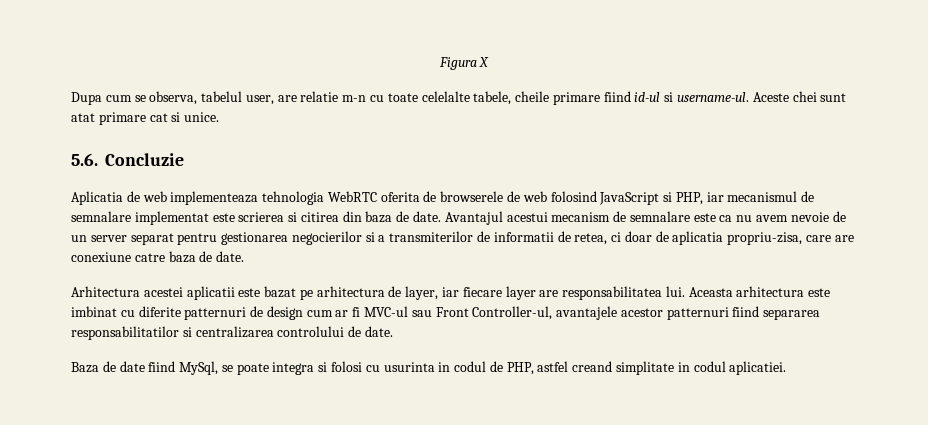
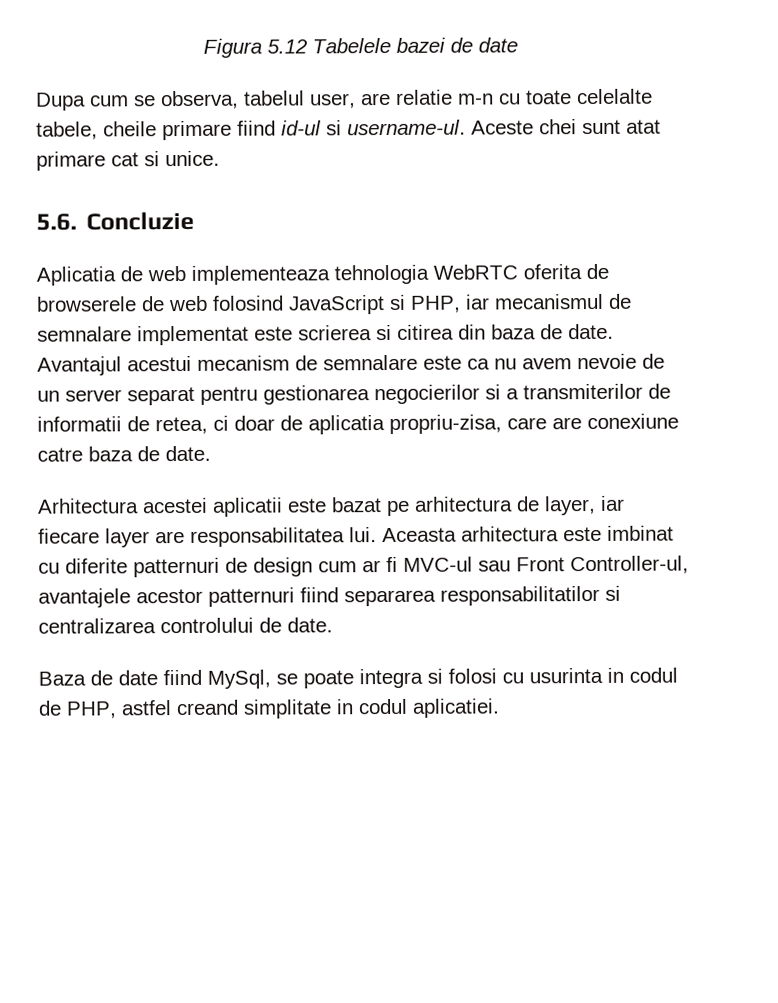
[479,57,490,67] X -> [267,37,518,54] 5.12 Tabelele bazei de date

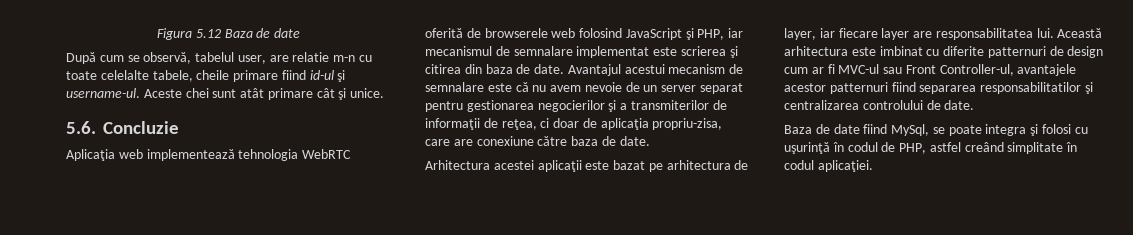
[312,37,446,54] Tabelele bazei -> [224,29,253,38] Baza
[35,92,86,111] Dupa -> [66,52,96,64] După
[160,90,239,110] observa, -> [143,52,192,64] observă,
[326,120,342,136] si -> [337,70,346,82] şi
[626,119,661,134] [36,151,160,171] atat primare cat si -> [240,88,347,100] atât primare cât şi
[36,265,330,286] Aplicatia de web implementeaza -> [66,149,235,161] Aplicaţia web implementează
[523,264,582,280] oferita -> [425,28,463,38] oferită
[141,296,165,312] de -> (548, 33) none
[389,294,406,310] si -> [685,28,694,40] şi
[376,324,392,341] si -> [729,46,738,58] şi
[467,358,490,370] ca -> [515,82,529,92] că
[485,384,501,400] si -> [608,100,617,112] şi
[37,416,208,435] informatii de retea, -> [425,118,537,130] informaţii de reţea,
[308,415,385,435] aplicatia -> [600,118,649,130] aplicaţia
[37,447,83,462] catre -> [537,136,568,146] către
[212,497,283,517] aplicatii -> [537,160,582,172] aplicaţii
[382,527,457,543] Aceasta -> [1057,28,1103,38] Această
[605,585,621,601] si -> [1084,82,1093,94] şi
[427,668,443,684] si -> [1030,124,1039,136] şi
[529,667,624,684] usurinta in -> [784,142,844,154] uşurinţă în
[176,698,500,719] creand simplitate in codul aplicatiei. -> [964,142,1078,154] [784,160,873,172] creând simplitate în codul aplicaţiei.

